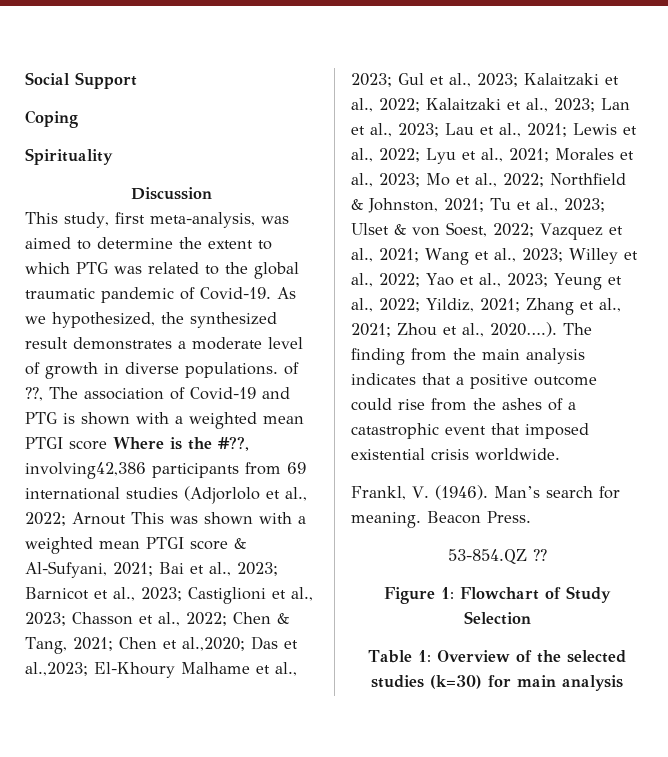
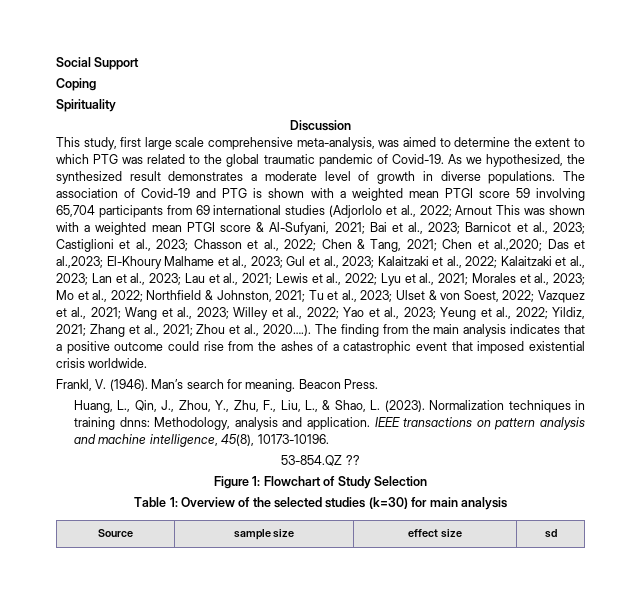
(145, 218) none -> [144,137,294,150] large scale comprehensive
[284,362,299,375] [25,387,43,401] of ??, -> (556, 177) none
[113,436,249,451] [25,462,146,479] Where is the #??, involving42,386 -> [515,188,585,201] [56,205,95,217] 59 involving 65,704
(531, 517) none -> [74,400,585,413] [74,417,585,430] [74,434,329,447] // Huang, L., Qin, J., Zhou, Y., Zhu, F., Liu, L., & Shao, L. (2023). Normalization techniques in training dnns: Methodology, analysis and application. IEEE transactions on pattern analysis and machine intelligence, 45(8), 10173-10196.
(623, 683) none -> [98,529,133,537] [233,529,295,540] [408,529,462,538] [544,529,557,538] // Source | sample size | effect size | sd

